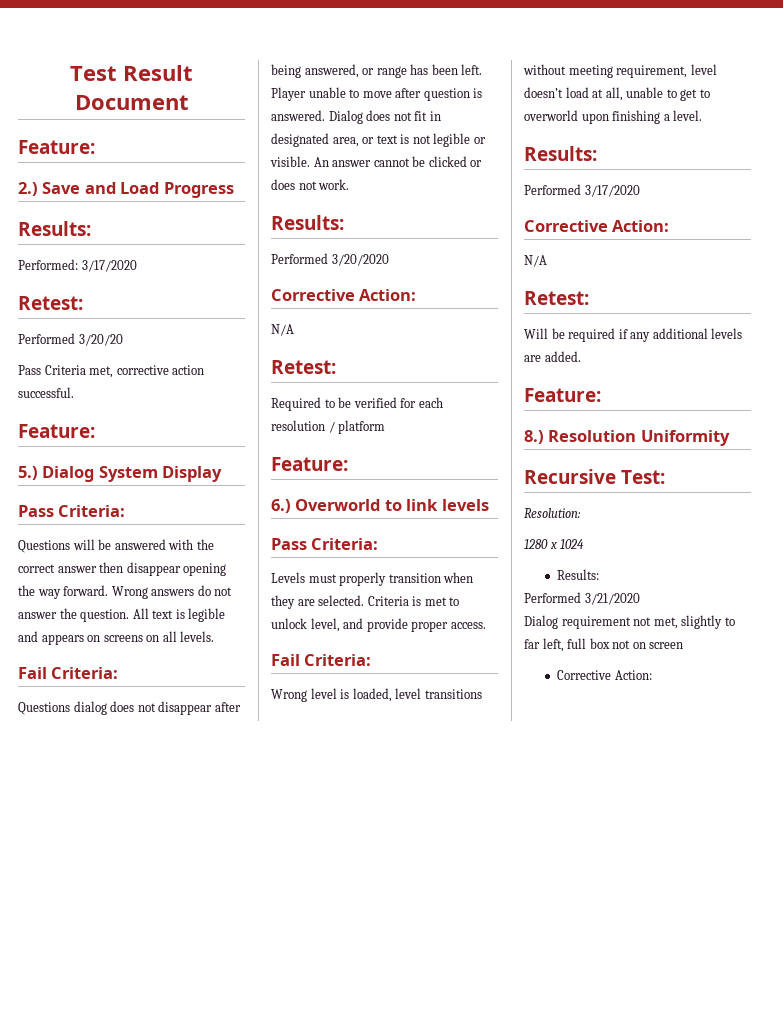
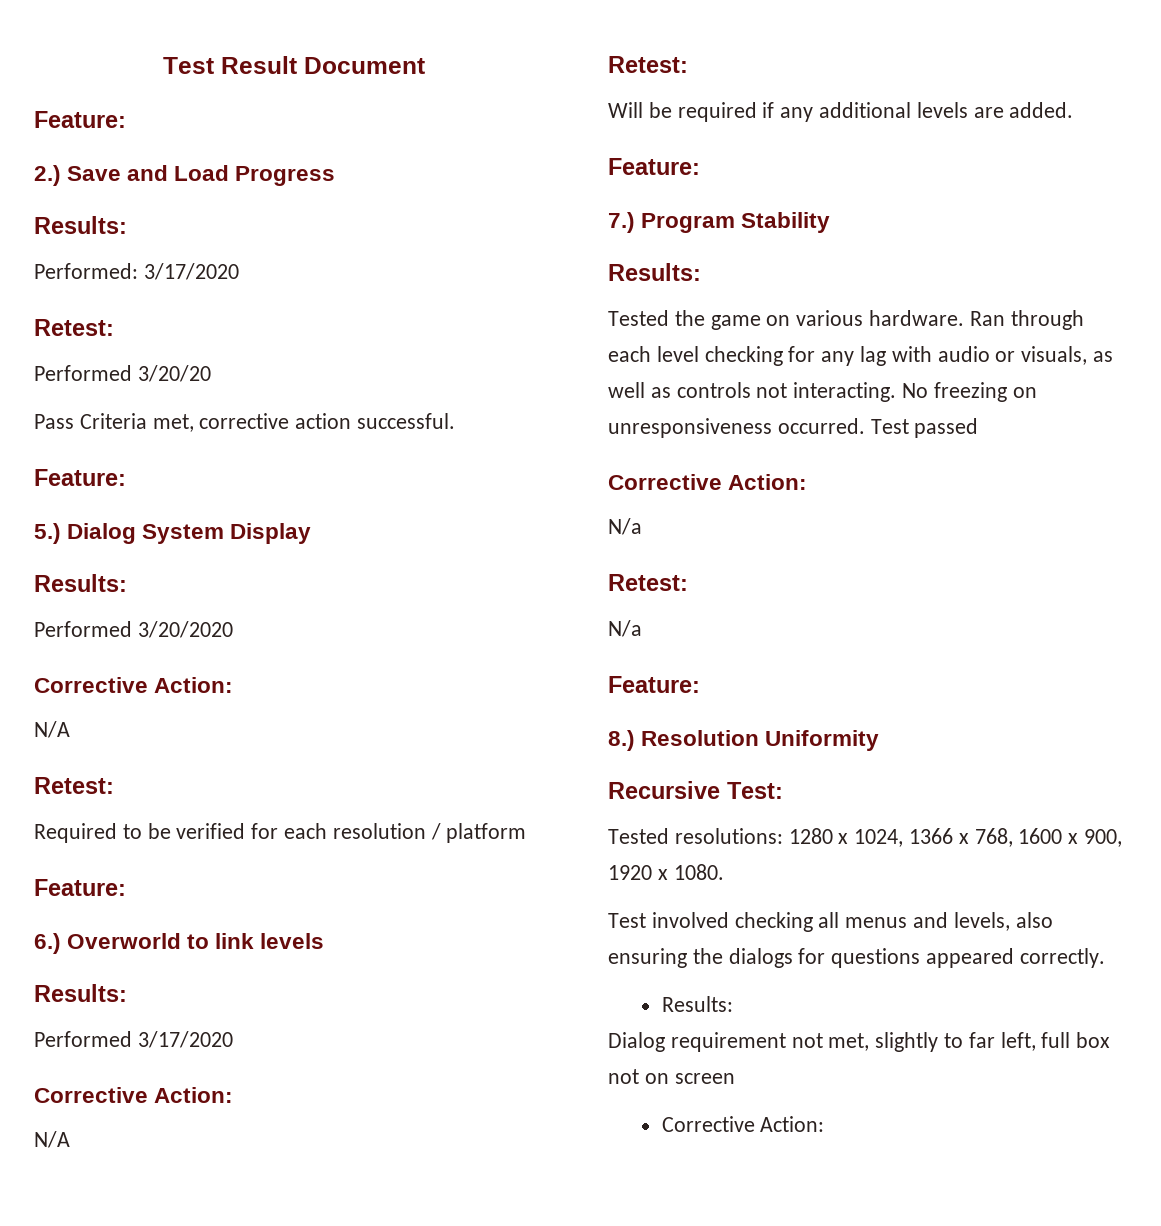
[18,505,126,517] [18,539,214,553] [18,562,227,576] [18,585,233,599] [18,608,226,622] [18,631,215,645] [18,667,119,679] [18,701,241,715] [271,64,483,78] [271,87,483,101] [271,110,441,124] [271,133,486,147] [270,156,483,167] [271,179,350,190] // Pass Criteria: // Questions will be answered with the correct answer then disappear opening the way forward. Wrong answers do not answer the question. All text is legible and appears on screens on all levels. // Fail Criteria: // Questions dialog does not disappear after being answered, or range has been left. Player unable to move after question is answered. Dialog does not fit in designated area, or text is not legible or visible. An answer cannot be clicked or does not work. -> (312, 533) none
[271,538,379,550] [271,572,474,586] [271,595,460,609] [271,618,486,632] [271,654,372,666] [271,688,482,702] [523,64,717,78] [524,87,710,101] [524,110,703,124] // Pass Criteria: // Levels must properly transition when they are selected. Criteria is met to unlock level, and provide proper access. // Fail Criteria: // Wrong level is loaded, level transitions without meeting requirement, level doesn’t load at all, unable to get to overworld upon finishing a level. -> (325, 941) none
(601, 395) none -> [608,212,831,233] [608,263,701,281] [608,310,1084,330] [608,346,1114,366] [608,382,1037,402] [608,418,979,438] [608,474,808,490] [608,518,642,535] [608,574,688,591] [608,620,642,637] [608,676,700,693] // 7.) Program Stability // Results: // Tested the game on various hardware. Ran through each level checking for any lag with audio or visuals, as well as controls not interacting. No freezing on unresponsiveness occurred. Test passed // Corrective Action: // N/a // Retest: // N/a // Feature:
[524,508,581,518] [524,539,585,549] [557,569,600,580] [524,592,640,605] Resolution: // 1280 x 1024 // Results: // Performed 3/21/2020 -> [608,828,1123,847] [608,864,724,880] [608,912,1053,932] [608,948,1105,968] [661,996,733,1012] Tested resolutions: 1280 x 1024, 1366 x 768, 1600 x 900, 1920 x 1080. // Test involved checking all menus and levels, also ensuring the dialogs for questions appeared correctly. // Results:

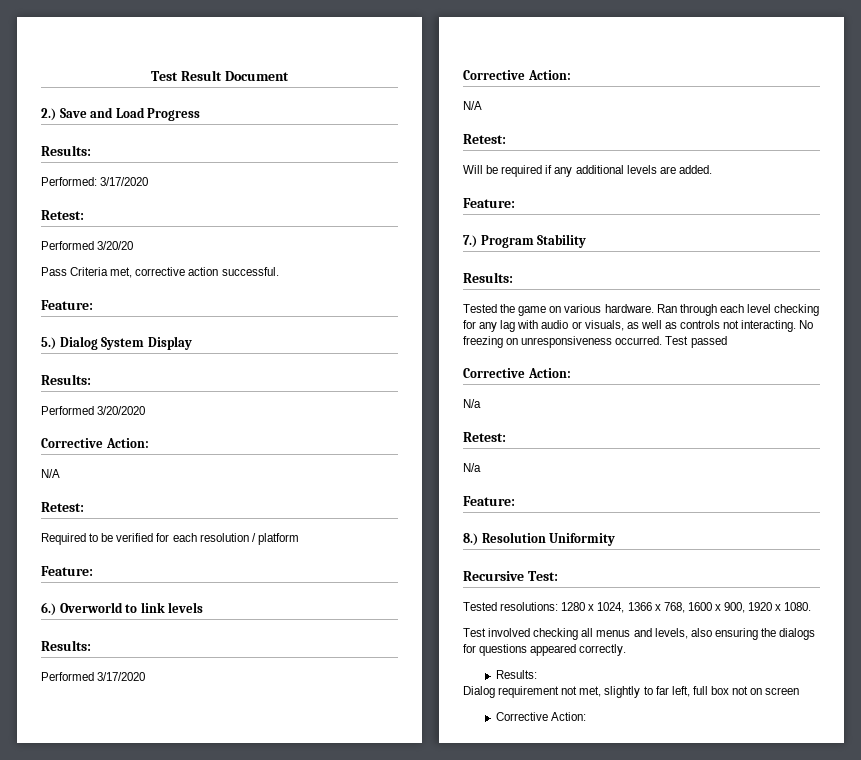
[34,111,126,128] // Feature: -> (289, 76) none

